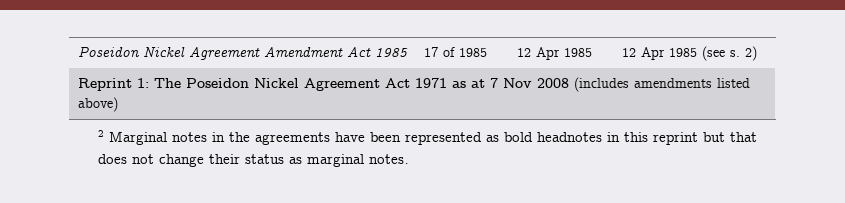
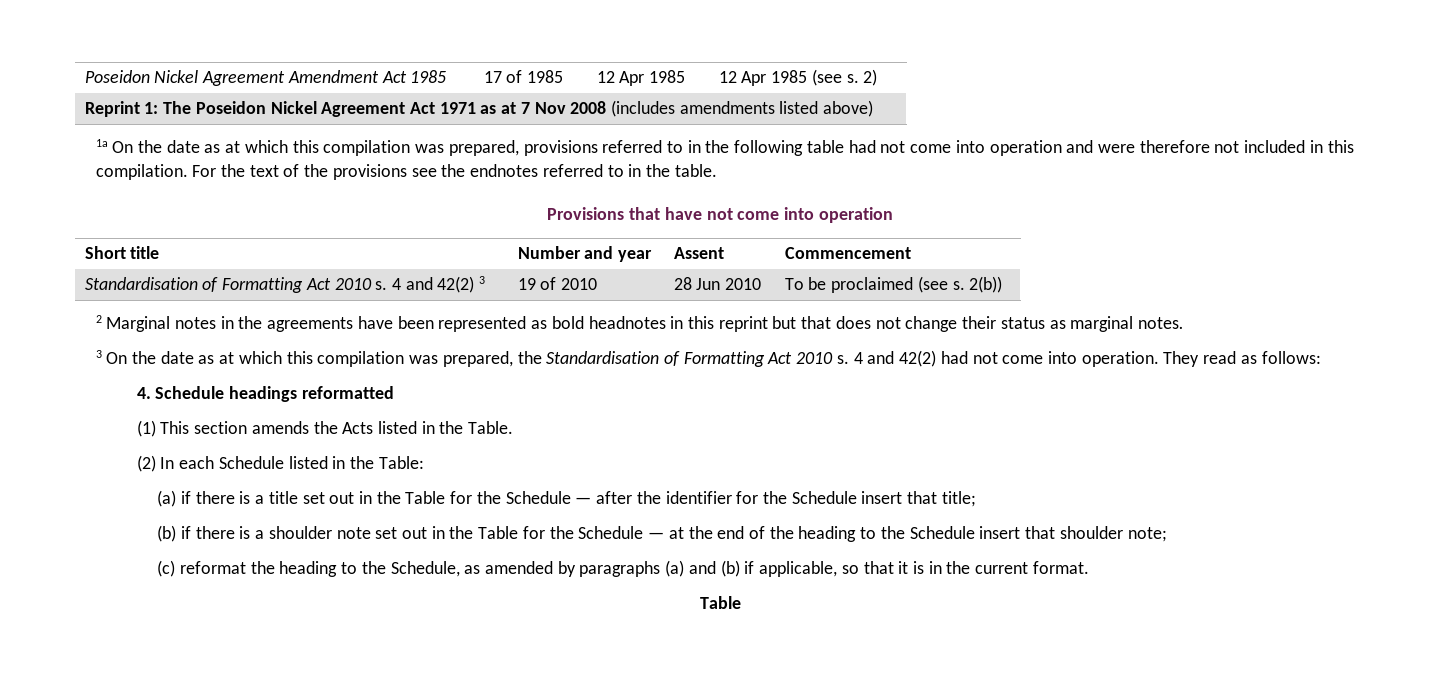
(118, 104) none -> [95,139,1354,156] [95,164,717,180] [547,207,893,223] [84,246,160,259] [517,246,653,262] [673,247,724,259] [784,247,911,259] [84,276,486,293] [517,277,598,290] [673,277,762,290] [784,276,1003,293] // 1a On the date as at which this compilation was prepared, provisions referred to in the following table had not come into operation and were therefore not included in this compilation. For the text of the provisions see the endnotes referred to in the table. // Provisions that have not come into operation // Short title | Number and year | Assent | Commencement // Standardisation of Formatting Act 2010 s. 4 and 42(2) 3 | 19 of 2010 | 28 Jun 2010 | To be proclaimed (see s. 2(b))
(410, 159) none -> [95,350,1321,367] [136,386,394,402] [136,420,514,437] [136,455,424,472] [157,490,976,507] [157,525,1167,542] [157,560,1089,577] [699,596,741,609] // 3 On the date as at which this compilation was prepared, the Standardisation of Formatting Act 2010 s. 4 and 42(2) had not come into operation. They read as follows: // 4. Schedule headings reformatted // (1) This section amends the Acts listed in the Table. // (2) In each Schedule listed in the Table: // (a) if there is a title set out in the Table for the Schedule — after the identifier for the Schedule insert that title; // (b) if there is a shoulder note set out in the Table for the Schedule — at the end of the heading to the Schedule insert that shoulder note; // (c) reformat the heading to the Schedule, as amended by paragraphs (a) and (b) if applicable, so that it is in the current format. // Table

